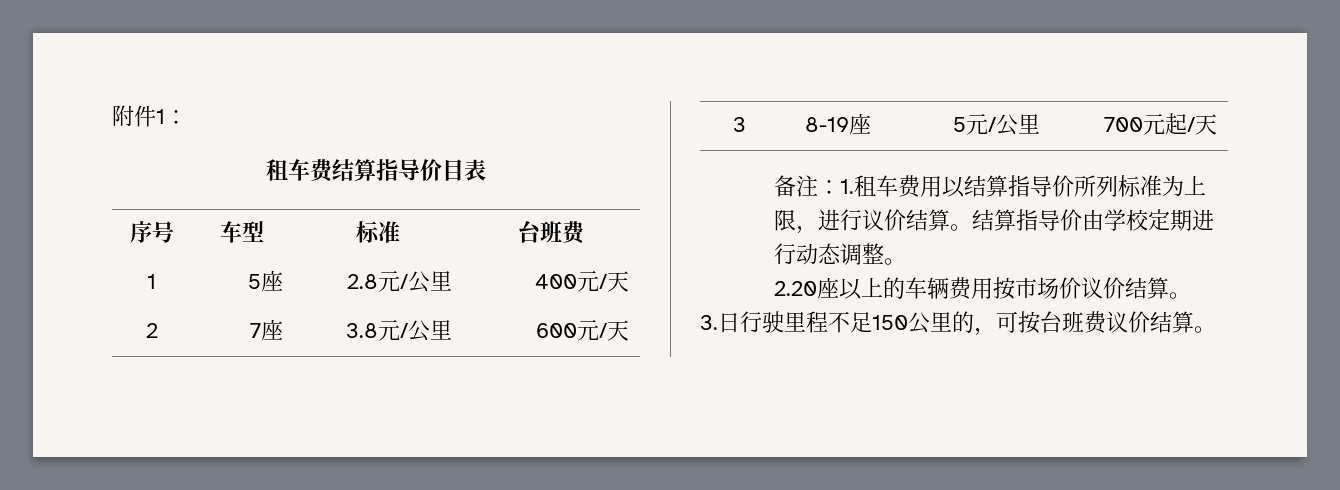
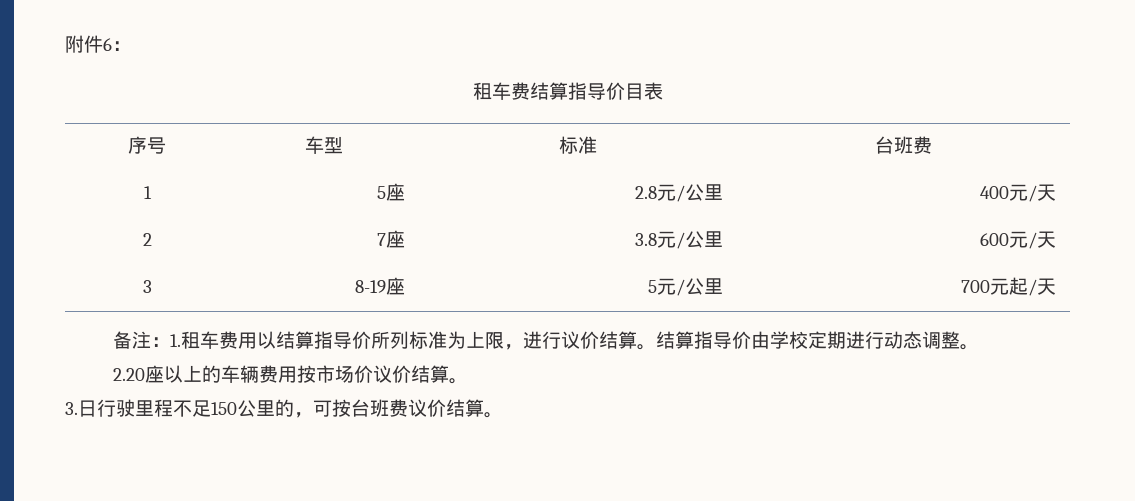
[156,109,165,124] 1 -> [103,38,112,51] 6

